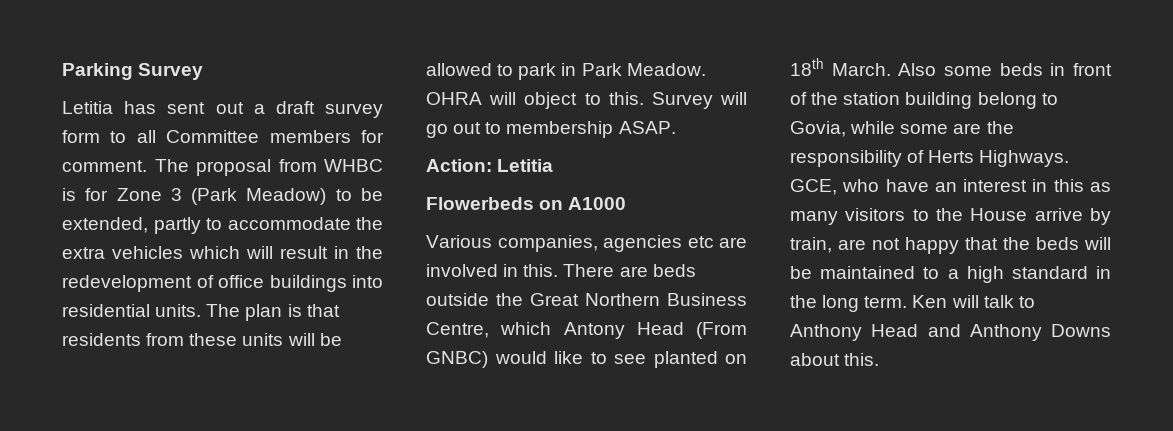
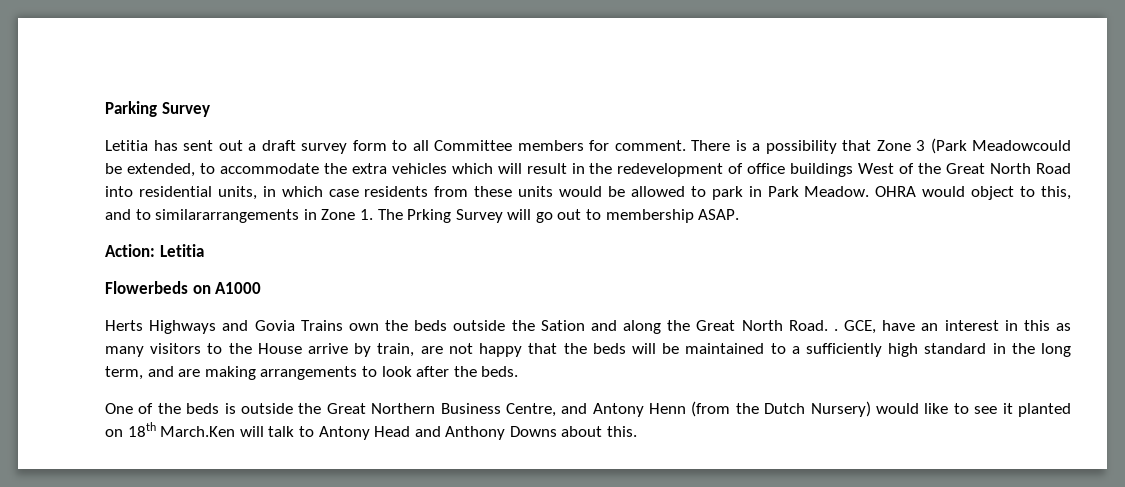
[154,159,383,176] [62,188,109,201] The proposal from WHBC is for -> [691,140,871,154] There is a possibility that
[246,188,352,205] Meadow) to -> [972,140,1071,151] Meadowcould
[153,217,201,234] partly -> (195, 170) none
[352,275,383,288] [62,304,340,321] into residential units. The plan is that -> [858,163,1071,174] [105,186,359,200] West of the Great North Road into residential units, in which case
[287,333,315,346] will -> [559,186,603,197] would
[489,92,517,105] will -> [922,186,966,197] would
[608,92,644,105] this. -> [1040,186,1071,200] [105,209,452,223] this, and to similararrangements in Zone 1. The Prking
[426,235,747,252] [426,264,696,277] [426,293,747,306] [426,322,747,339] [426,351,747,368] [790,58,1112,76] [790,92,1058,109] [790,121,1014,137] [790,150,1070,167] [790,179,880,195] Various companies, agencies etc are involved in this. There are beds outside the Great Northern Business Centre, which Antony Head (From GNBC) would like to see planted on 18th March. Also some beds in front of the station building belong to Govia, while some are the responsibility of Herts Highways. GCE, who -> [105,320,876,334] Herts Highways and Govia Trains own the beds outside the Sation and along the Great North Road. . GCE,
(959, 274) none -> [805,343,882,357] sufficiently
[864,295,948,308] term. Ken -> [105,366,519,380] [105,401,1072,417] [105,422,236,437] term, and are making arrangements to look after the beds. // One of the beds is outside the Great Northern Business Centre, and Antony Henn (from the Dutch Nursery) would like to see it planted on 18th March.Ken
[790,324,862,341] Anthony -> [318,426,370,440] Antony

